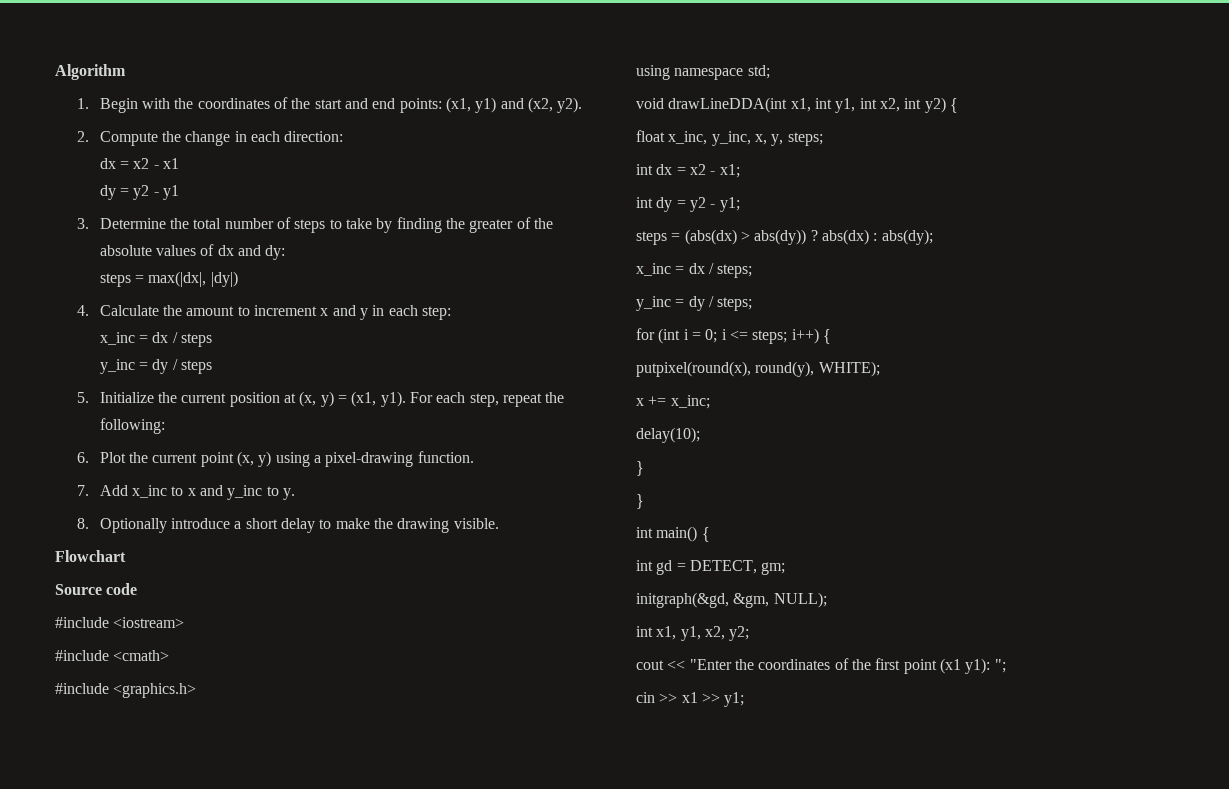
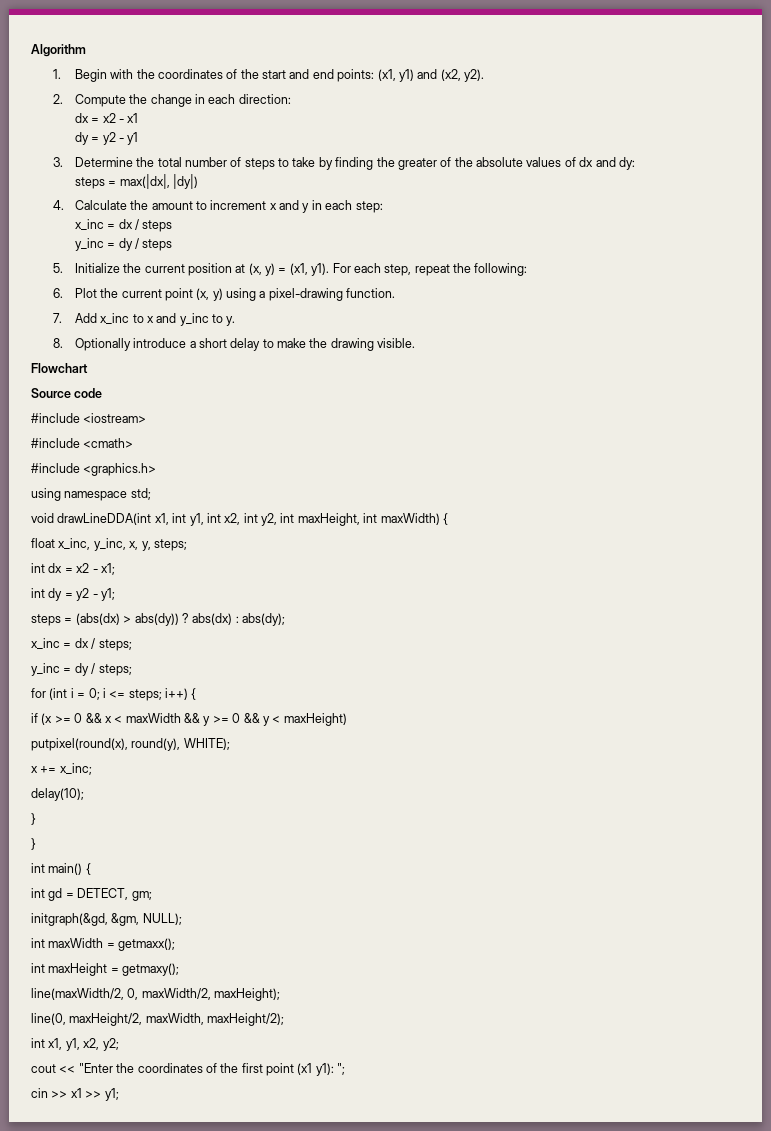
[924,97,946,113] y2) -> [261,513,440,526] y2, int maxHeight, int maxWidth)
(831, 336) none -> [31,713,347,726] // if (x >= 0 && x < maxWidth && y >= 0 && y < maxHeight)
(827, 600) none -> [31,938,176,951] [31,963,180,976] [31,988,281,1001] [31,1013,285,1026] // int maxWidth = getmaxx(); // int maxHeight = getmaxy(); // line(maxWidth/2, 0, maxWidth/2, maxHeight); // line(0, maxHeight/2, maxWidth, maxHeight/2);

